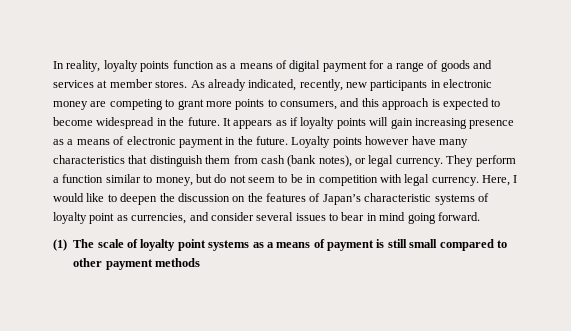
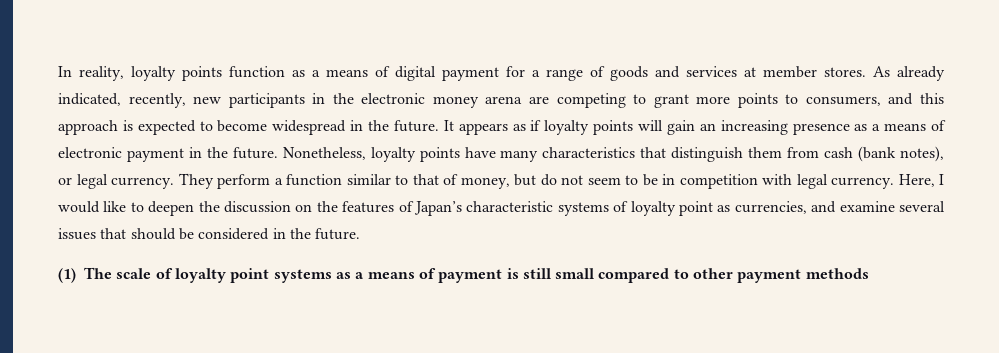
(441, 84) none -> [332,93,354,104] the
(88, 105) none -> [485,96,523,104] arena
(413, 123) none -> [699,123,716,131] an
[291,136,410,148] Loyalty points however -> [282,147,460,162] Nonetheless, loyalty points
(153, 179) none -> [412,174,458,185] that of
[210,212,254,221] consider -> [839,201,895,212] examine
[329,212,480,224] to bear in mind going forward. -> [100,228,361,240] that should be considered in the future.

